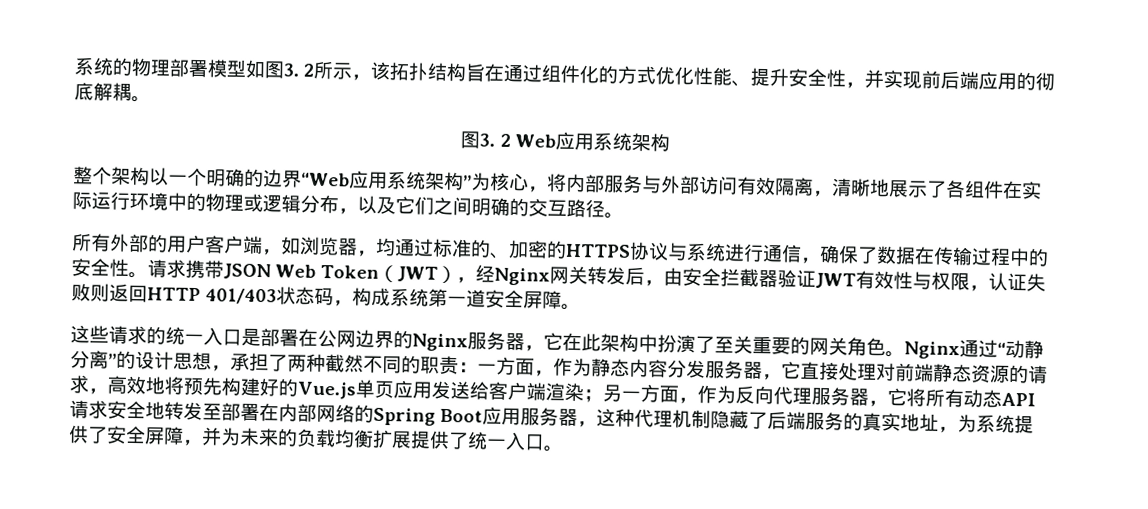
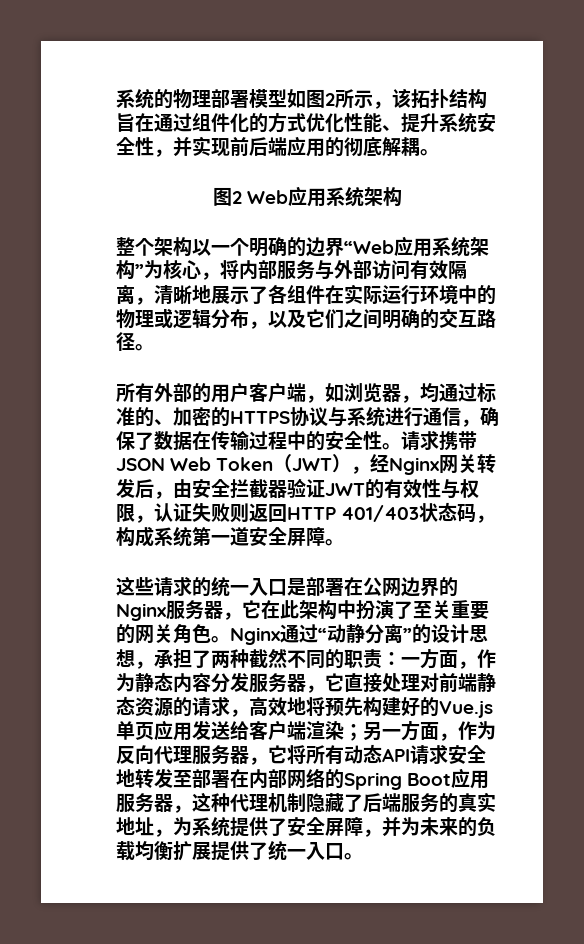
[283,63,299,77] 3. -> (325, 98) none
(790, 77) none -> [439,112,477,133] 系统
[479,133,496,147] 3. -> (232, 196) none
(857, 280) none -> [365,479,384,499] 的

